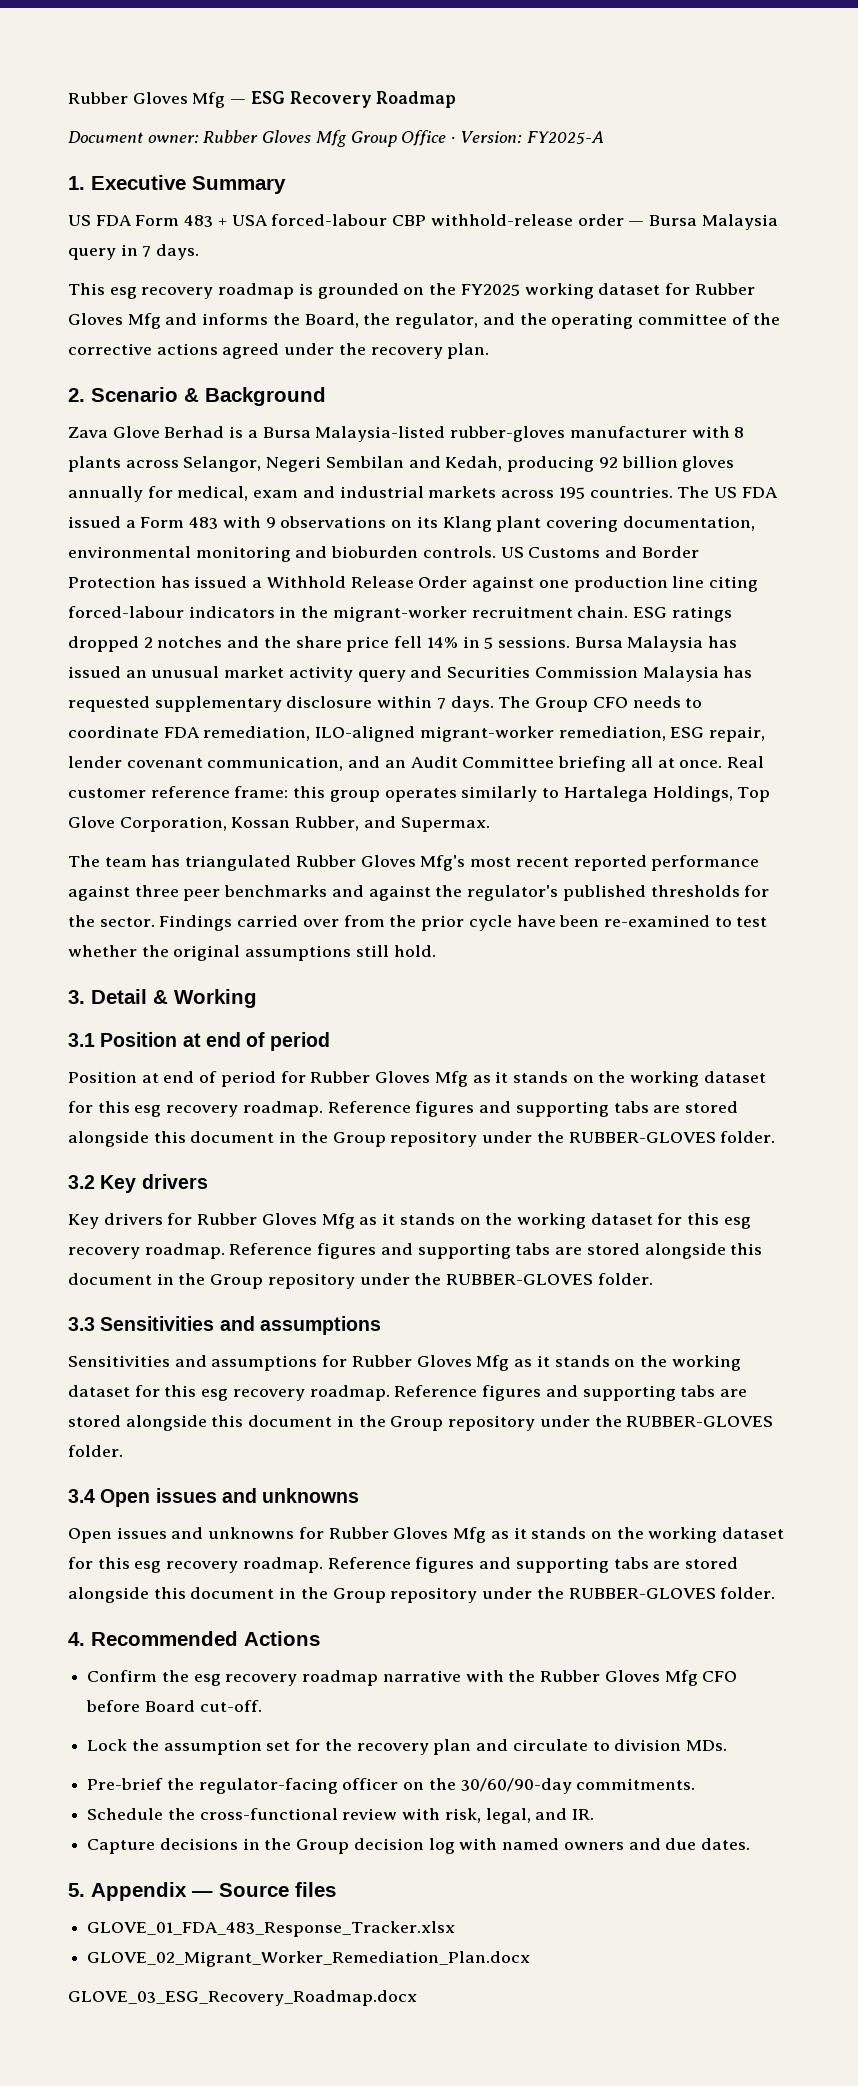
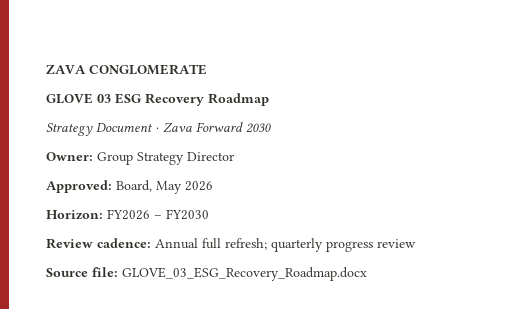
[68,92,247,108] Rubber Gloves Mfg — -> [46,64,207,75] [46,93,111,104] ZAVA CONGLOMERATE // GLOVE 03
[68,130,604,147] [68,175,286,194] [68,214,778,230] [68,244,200,260] [68,283,755,299] [68,313,781,329] [68,343,490,359] [68,387,326,406] [68,426,745,442] [68,456,735,472] [68,486,778,502] [68,516,755,532] [68,546,699,562] [68,576,758,592] [68,606,732,622] [68,636,738,652] [68,666,753,682] [68,696,703,712] [68,726,766,742] [68,756,764,772] [68,786,771,802] [68,816,490,832] [68,855,760,871] [68,885,770,901] [68,915,768,931] [68,945,436,961] [68,989,257,1008] [68,1032,331,1051] [68,1071,766,1087] [68,1101,738,1117] [68,1131,776,1147] [68,1174,208,1193] [68,1213,751,1229] [68,1243,763,1259] [68,1273,653,1289] [68,1316,381,1335] [68,1355,741,1371] [68,1385,747,1401] [68,1415,774,1431] [68,1445,123,1457] [68,1488,360,1507] [68,1527,785,1543] [68,1557,738,1573] [68,1587,776,1603] [68,1631,320,1646] [87,1670,738,1686] [86,1700,262,1712] [87,1739,727,1755] [87,1778,696,1794] [87,1808,595,1824] [87,1838,750,1854] [68,1882,336,1901] [87,1921,456,1937] [87,1951,531,1967] Document owner: Rubber Gloves Mfg Group Office · Version: FY2025-A // 1. Executive Summary // US FDA Form 483 + USA forced-labour CBP withhold-release order — Bursa Malaysia query in 7 days. // This esg recovery roadmap is grounded on the FY2025 working dataset for Rubber Gloves Mfg and informs the Board, the regulator, and the operating committee of the corrective actions agreed under the recovery plan. // 2. Scenario & Background // Zava Glove Berhad is a Bursa Malaysia-listed rubber-gloves manufacturer with 8 plants across Selangor, Negeri Sembilan and Kedah, producing 92 billion gloves annually for medical, exam and industrial markets across 195 countries. The US FDA issued a Form 483 with 9 observations on its Klang plant covering documentation, environmental monitoring and bioburden controls. US Customs and Border Protection has issued a Withhold Release Order against one production line citing forced-labour indicators in the migrant-worker recruitment chain. ESG ratings dropped 2 notches and the share price fell 14% in 5 sessions. Bursa Malaysia has issued an unusual market activity query and Securities Commission Malaysia has requested supplementary disclosure within 7 days. The Group CFO needs to coordinate FDA remediation, ILO-aligned migrant-worker remediation, ESG repair, lender covenant communication, and an Audit Committee briefing all at once. Real customer reference frame: this group operates similarly to Hartalega Holdings, Top Glove Corporation, Kossan Rubber, and Supermax. // The team has triangulated Rubber Gloves Mfg's most recent reported performance against three peer benchmarks and against the regulator's published thresholds for the sector. Findings carried over from the prior cycle have been re-examined to test whether the original assumptions still hold. // 3. Detail & Working // 3.1 Position at end of period // Position at end of period for Rubber Gloves Mfg as it stands on the working dataset for this esg recovery roadmap. Reference figures and supporting tabs are stored alongside this document in the Group repository under the RUBBER-GLOVES folder. // 3.2 Key drivers // Key drivers for Rubber Gloves Mfg as it stands on the working dataset for this esg recovery roadmap. Reference figures and supporting tabs are stored alongside this document in the Group repository under the RUBBER-GLOVES folder. // 3.3 Sensitivities and assumptions // Sensitivities and assumptions for Rubber Gloves Mfg as it stands on the working dataset for this esg recovery roadmap. Reference figures and supporting tabs are stored alongside this document in the Group repository under the RUBBER-GLOVES folder. // 3.4 Open issues and unknowns // Open issues and unknowns for Rubber Gloves Mfg as it stands on the working dataset for this esg recovery roadmap. Reference figures and supporting tabs are stored alongside this document in the Group repository under the RUBBER-GLOVES folder. // 4. Recommended Actions // Confirm the esg recovery roadmap narrative with the Rubber Gloves Mfg CFO before Board cut-off. // Lock the assumption set for the recovery plan and circulate to division MDs. // Pre-brief the regulator-facing officer on the 30/60/90-day commitments. // Schedule the cross-functional review with risk, legal, and IR. // Capture decisions in the Group decision log with named owners and due dates. // 5. Appendix — Source files // GLOVE_01_FDA_483_Response_Tracker.xlsx // GLOVE_02_Migrant_Worker_Remediation_Plan.docx // -> [46,122,271,136] [46,152,234,165] [46,180,213,194] [46,209,209,220] [46,238,416,252] [46,267,118,277] Strategy Document · Zava Forward 2030 // Owner: Group Strategy Director // Approved: Board, May 2026 // Horizon: FY2026 – FY2030 // Review cadence: Annual full refresh; quarterly progress review // Source file:

